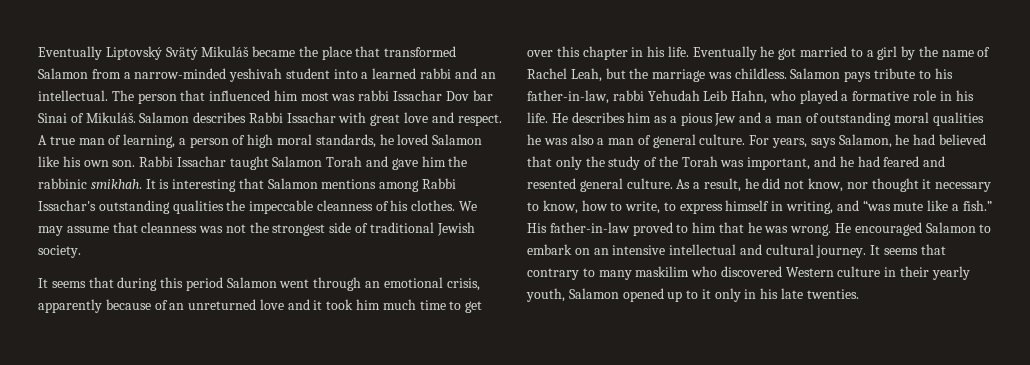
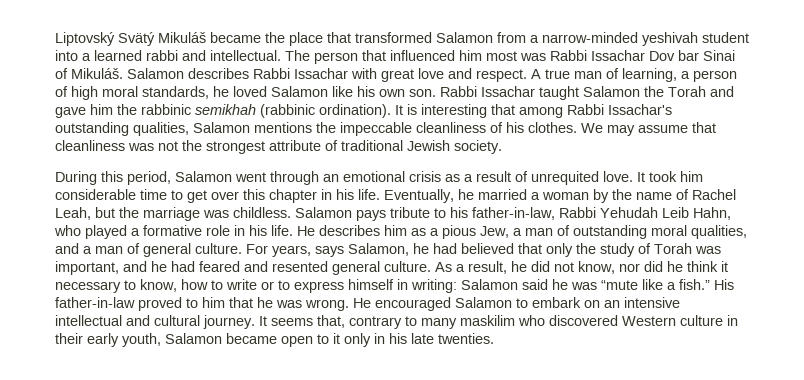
[38,46,102,60] Eventually -> (55, 39) none
[480,72,496,79] an -> (206, 55) none
[358,90,390,101] rabbi -> [550,50,587,61] Rabbi
(323, 161) none -> [644,86,664,97] the
[90,179,142,189] smikhah. -> [195,104,391,118] semikhah (rabbinic ordination).
[267,178,377,189] Salamon mentions -> (515, 109) none
[172,200,224,214] qualities -> [133,122,312,136] qualities, Salamon mentions
[316,200,373,211] cleanness -> [416,122,486,133] cleanliness
[141,222,198,233] cleanness -> [55,140,125,151] cleanliness
[329,222,352,233] side -> [269,140,321,151] attribute
[38,277,223,291] It seems that during this period -> [55,171,171,185] During this period,
[446,278,480,291] [38,299,323,313] crisis, apparently because of an unreturned love and it -> [409,171,645,185] crisis as a result of unrequited love. It
[382,299,416,310] much -> [55,189,136,200] considerable
[692,46,898,60] Eventually he got married to a girl -> [384,189,589,203] Eventually, he married a woman
[612,90,644,101] rabbi -> [559,207,596,218] Rabbi
[714,112,762,126] Jew and -> [480,226,509,238] Jew,
[932,112,984,126] [527,134,594,145] qualities he was also -> [691,225,747,239] [55,243,79,254] qualities, and
[658,156,678,167] the -> (651, 248) none
[871,178,919,192] thought -> [644,261,718,272] did he think
[625,201,661,214] write, -> [226,279,274,290] write or
[786,200,924,214] writing, and “was mute -> [411,279,638,293] writing: Salamon said he was “mute
[920,244,946,255] that -> [317,315,345,328] that,
[931,266,970,280] yearly -> [87,333,119,347] early
[622,288,683,302] opened up -> [226,333,313,347] became open

